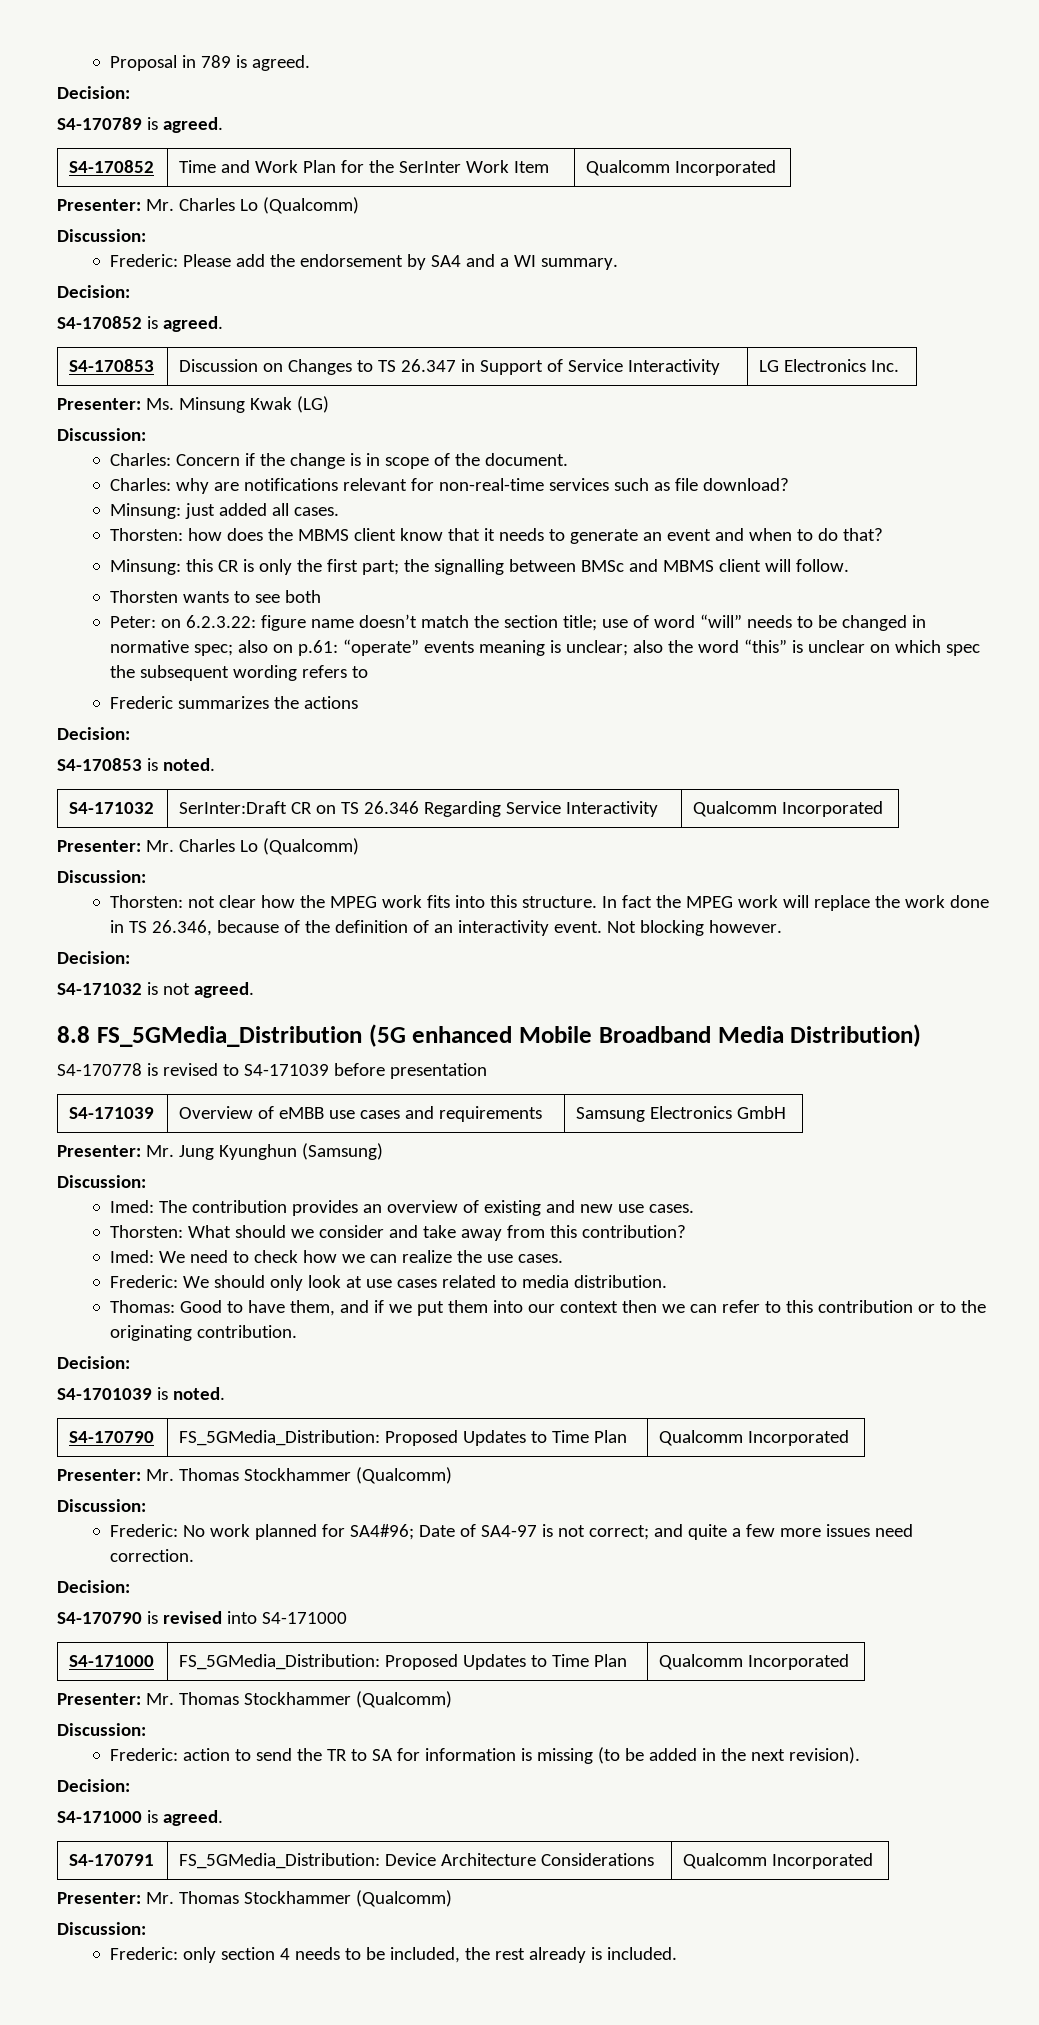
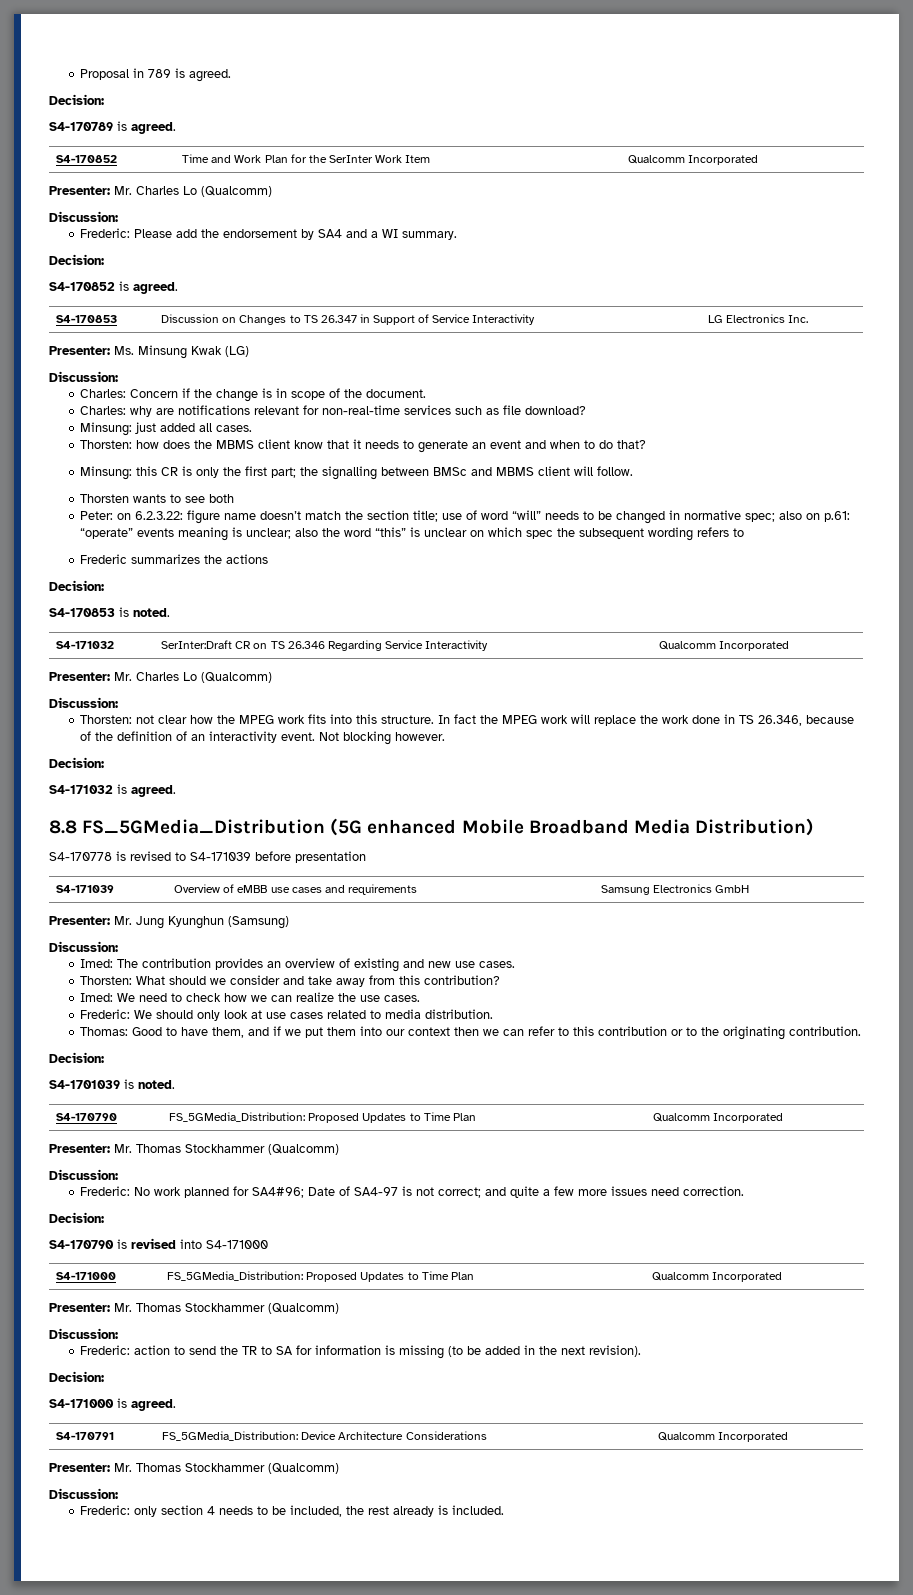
[162,983,190,995] not -> (127, 789) none

